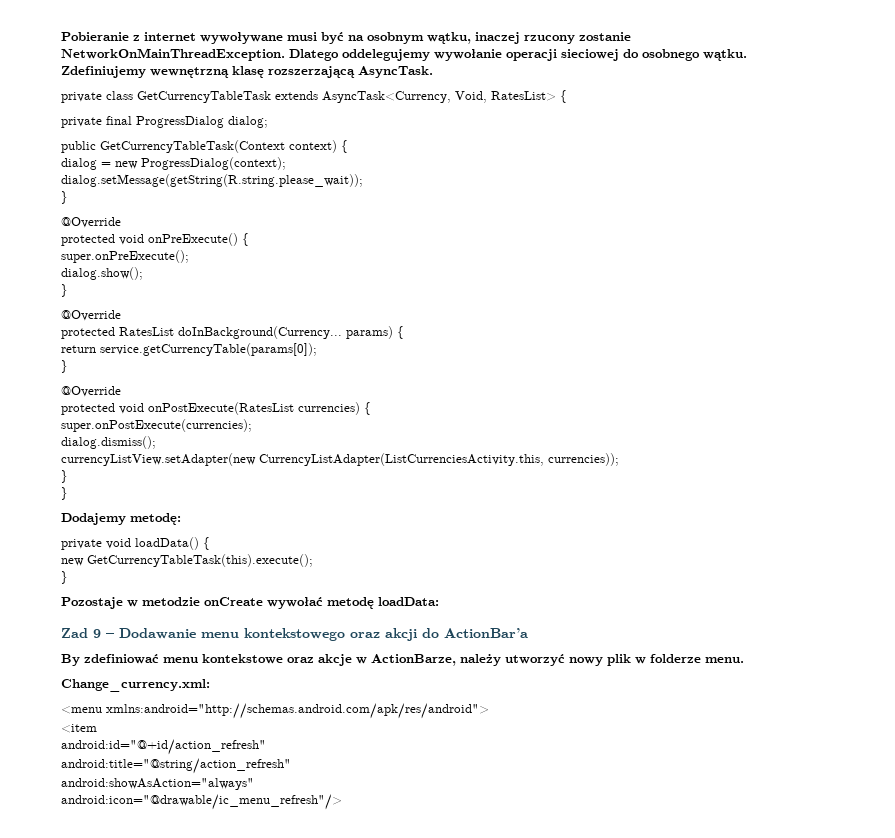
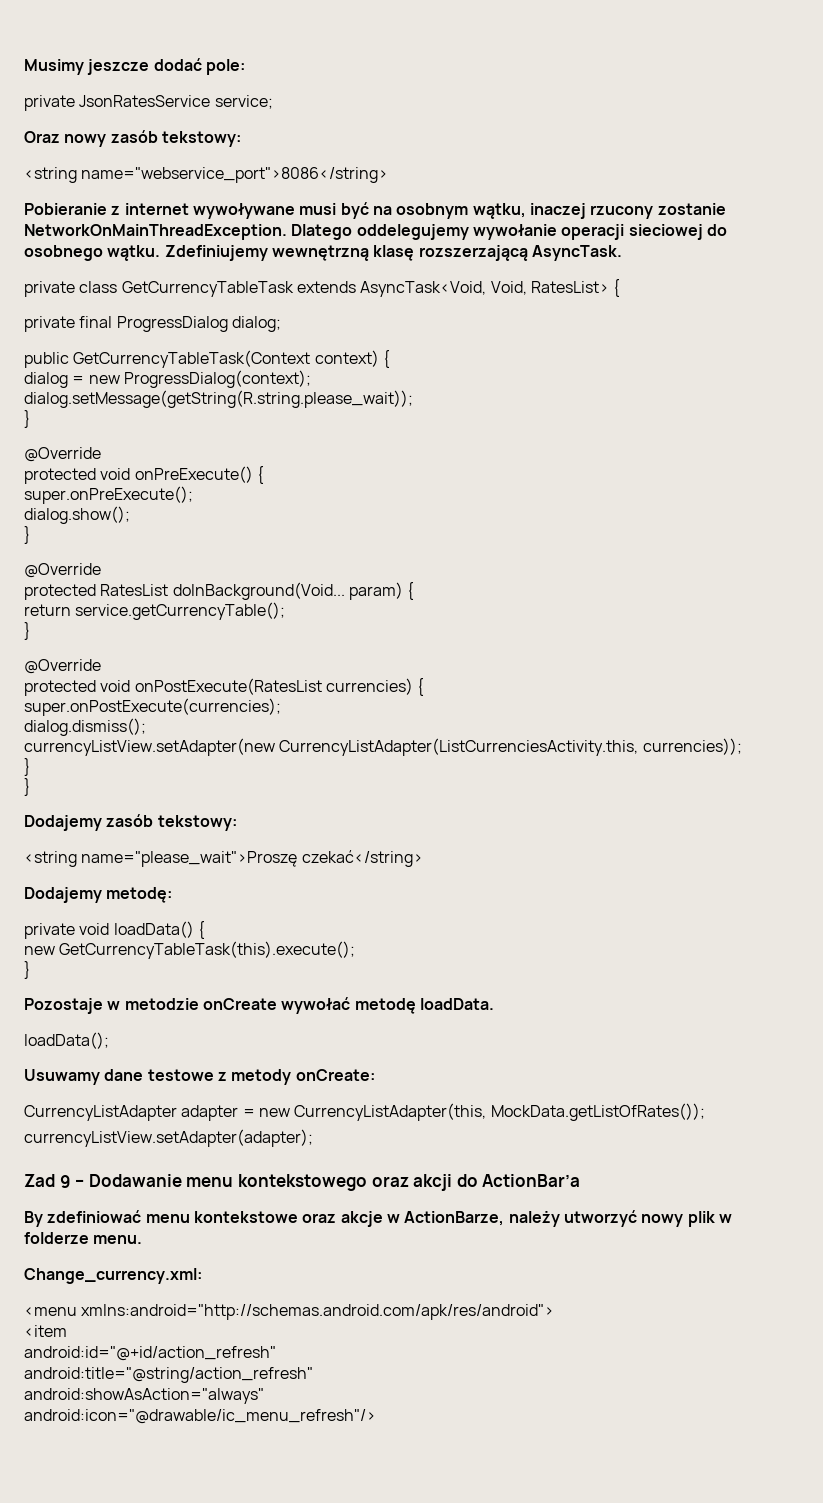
(61, 36) none -> [24,58,245,75] [24,95,273,111] [24,130,241,147] [24,167,389,183] Musimy jeszcze dodać pole: // private JsonRatesService service; // Oraz nowy zasób tekstowy: // <string name="webservice_port">8086</string> //
[322,91,451,103] AsyncTask<Currency, -> [360,281,487,297] AsyncTask<Void,
[178,326,393,339] doInBackground(Currency... params) -> [172,582,403,600] doInBackground(Void... param)
[100,343,317,356] service.getCurrencyTable(params[0]); -> [75,602,286,620] service.getCurrencyTable();
(68, 493) none -> [24,814,237,831] [24,850,423,867] // Dodajemy zasób tekstowy: // <string name="please_wait">Proszę czekać</string>
[378,597,439,606] loadData: -> [419,998,494,1010] [24,1032,109,1049] [24,1069,375,1085] [24,1103,705,1121] [24,1129,313,1147] loadData. // loadData(); // Usuwamy dane testowe z metody onCreate: // CurrencyListAdapter adapter = new CurrencyListAdapter(this, MockData.getListOfRates()); // currencyListView.setAdapter(adapter);

